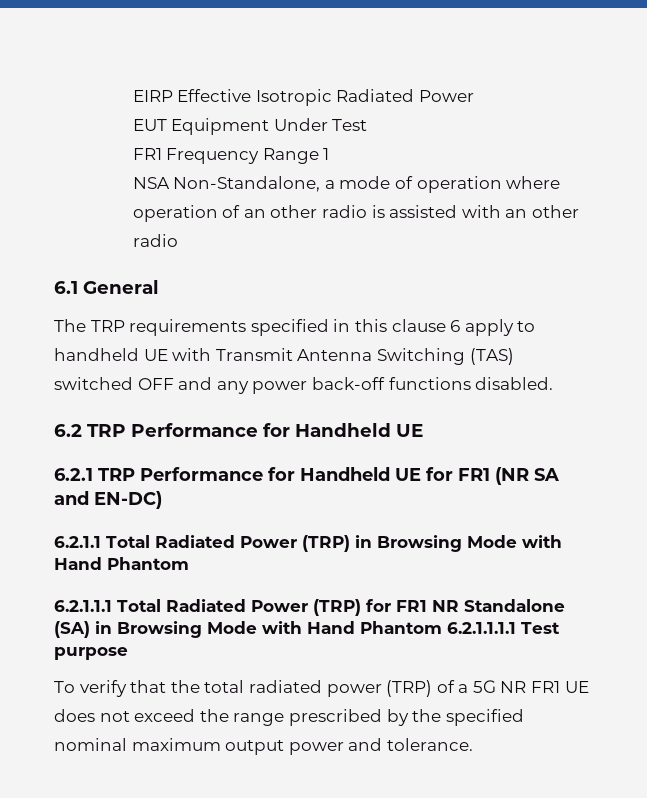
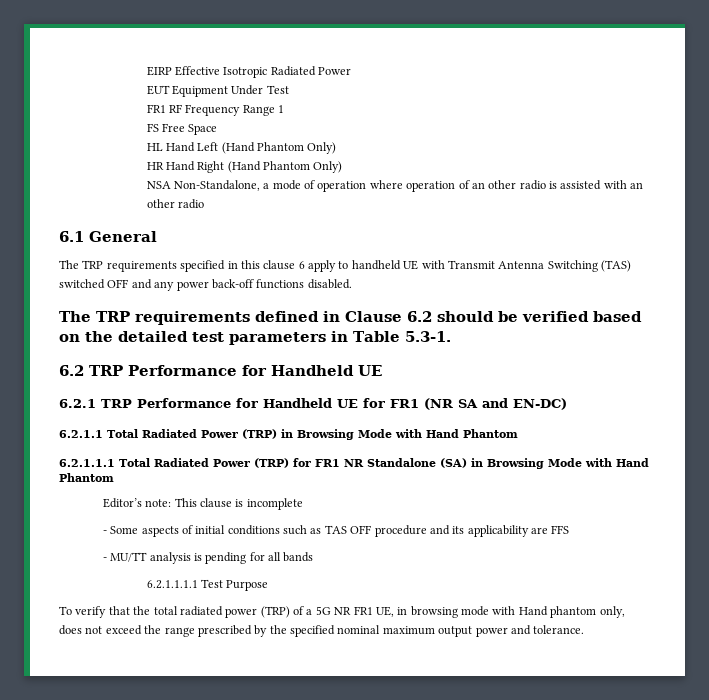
(162, 154) none -> [168,104,182,113] RF
(330, 154) none -> [146,123,218,135] [146,142,337,154] [146,161,343,173] // FS Free Space // HL Hand Left (Hand Phantom Only) // HR Hand Right (Hand Phantom Only)
(554, 383) none -> [59,311,642,325] [59,331,451,345] // The TRP requirements defined in Clause 6.2 should be verified based on the detailed test parameters in Table 5.3-1.
(442, 627) none -> [102,498,303,510] [102,525,570,537] [102,552,314,564] // Editor’s note: This clause is incomplete // - Some aspects of initial conditions such as TAS OFF procedure and its applicability are FFS // - MU/TT analysis is pending for all bands //
[54,647,128,660] purpose -> [226,580,269,591] Purpose
[564,681,589,693] UE -> [375,606,625,618] UE, in browsing mode with Hand phantom only,

